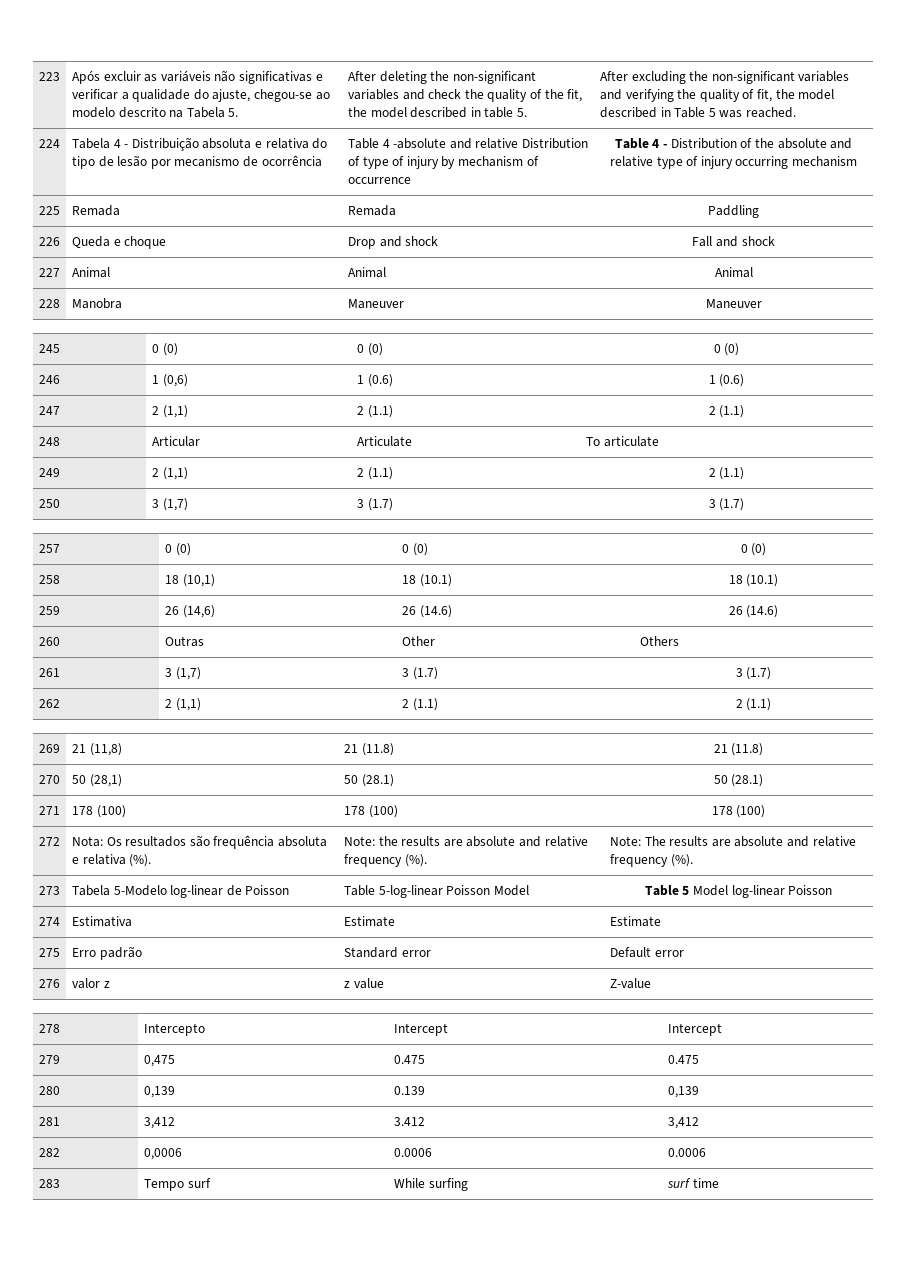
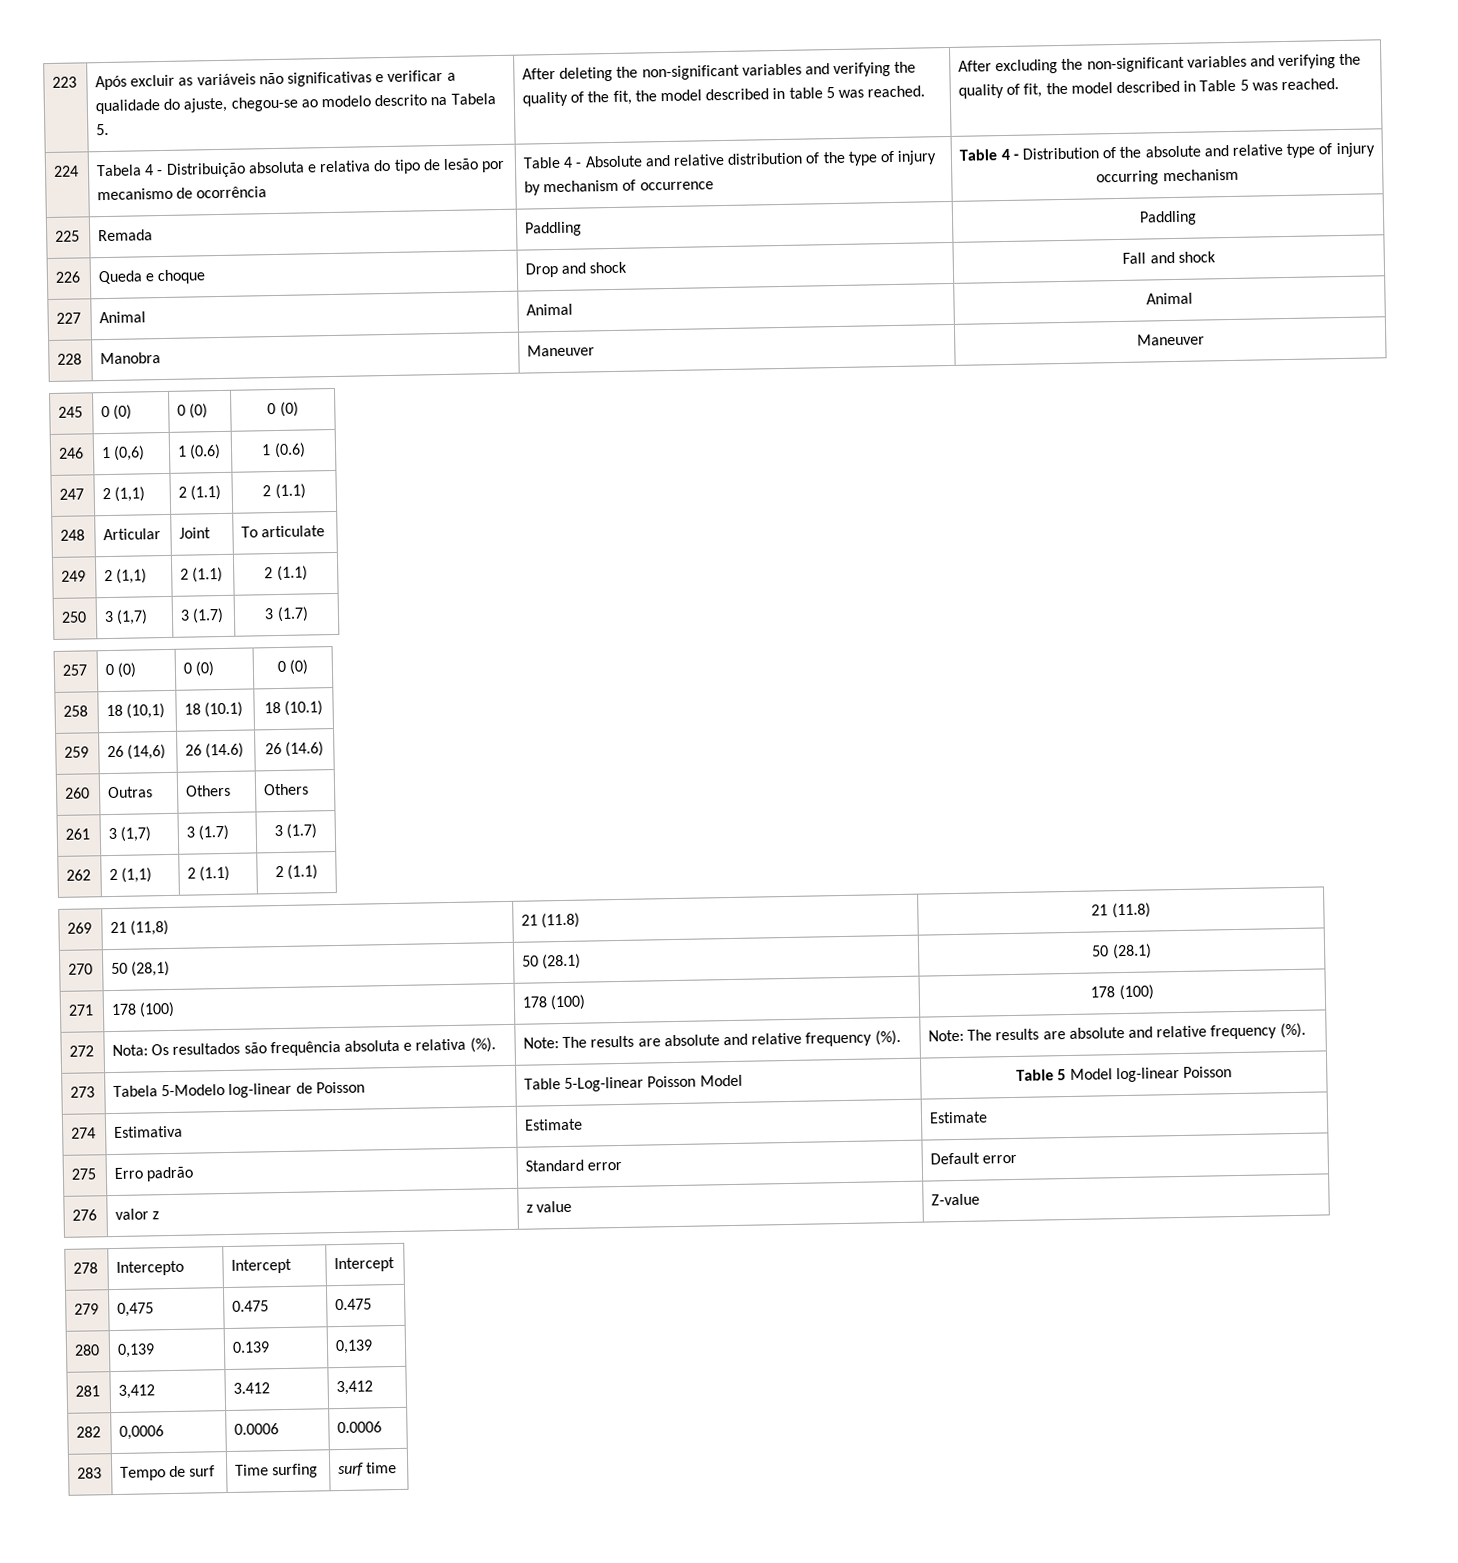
[428,89,462,99] check -> [833,61,892,78] verifying
[517,108,528,117] 5. -> [825,85,926,99] 5 was reached.
[393,138,589,149] [347,156,360,166] -absolute and relative Distribution of -> [575,151,846,168] - Absolute and relative distribution of the
[347,205,396,216] Remada -> [525,221,583,237] Paddling
[356,436,412,447] Articulate -> [179,527,212,539] Joint
[401,636,435,646] Other -> [185,784,232,797] Others
[378,836,398,846] the -> [562,1036,588,1049] The
[378,885,443,898] 5-log-linear -> [564,1076,645,1092] 5-Log-linear
(184, 1185) none -> [169,1465,187,1478] de
[393,1178,425,1188] While -> [235,1464,270,1476] Time

